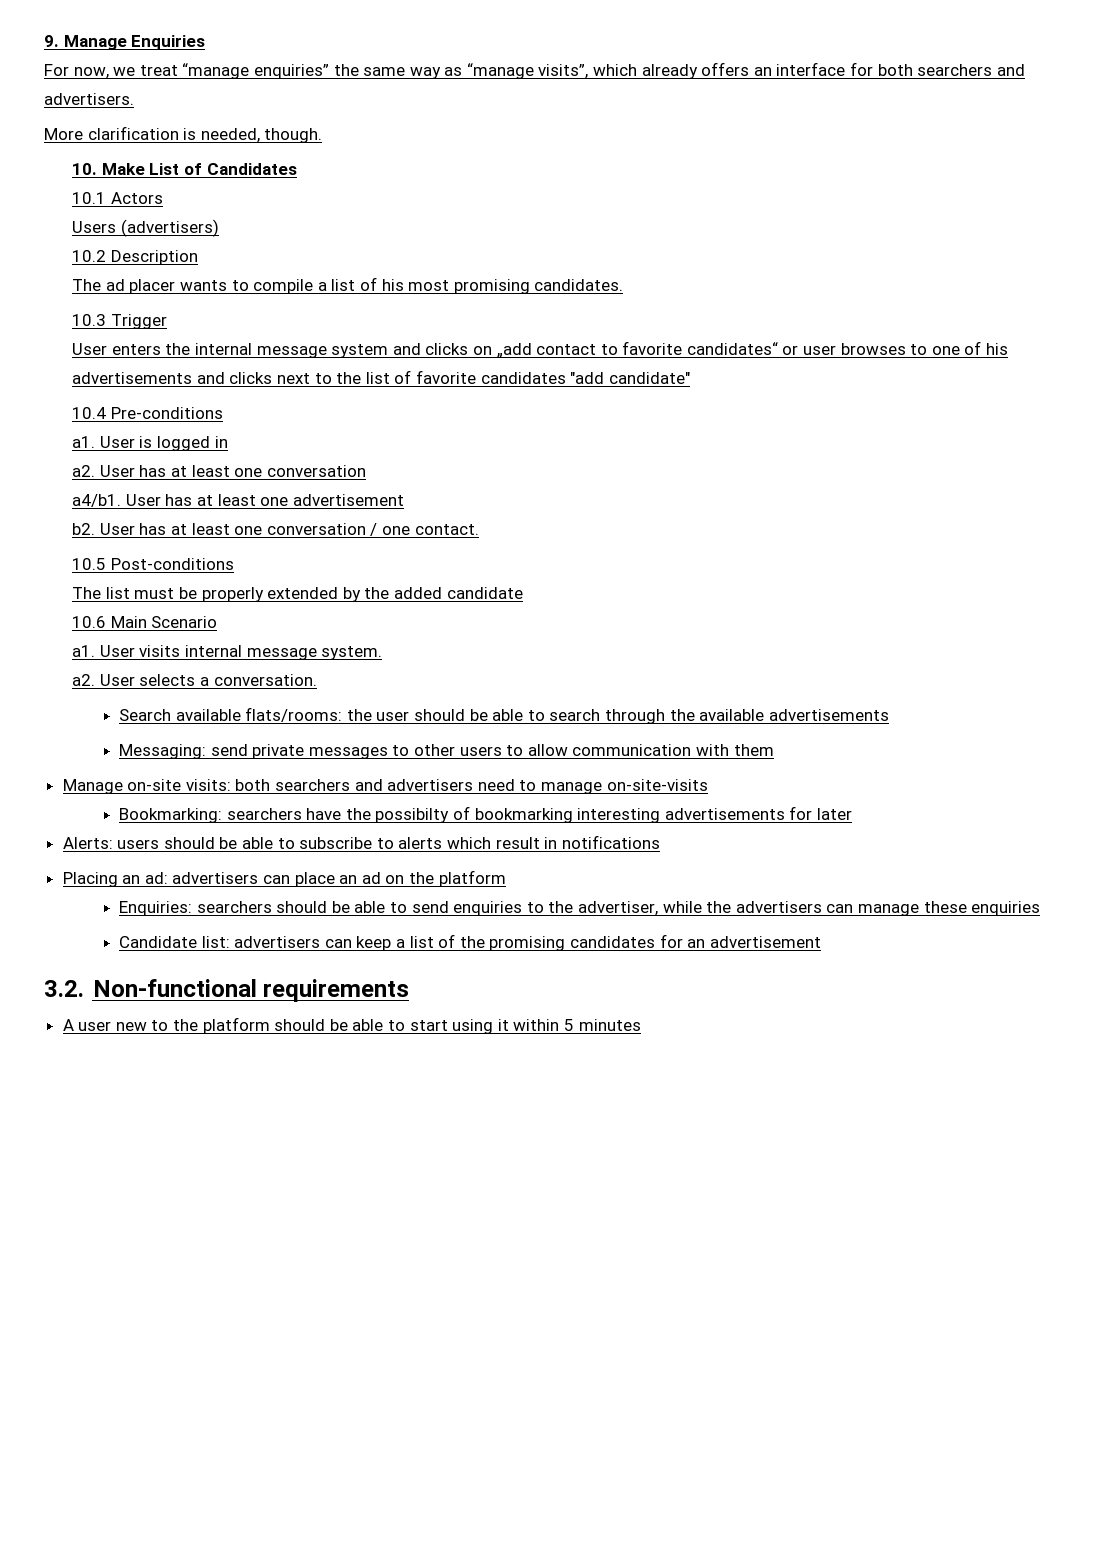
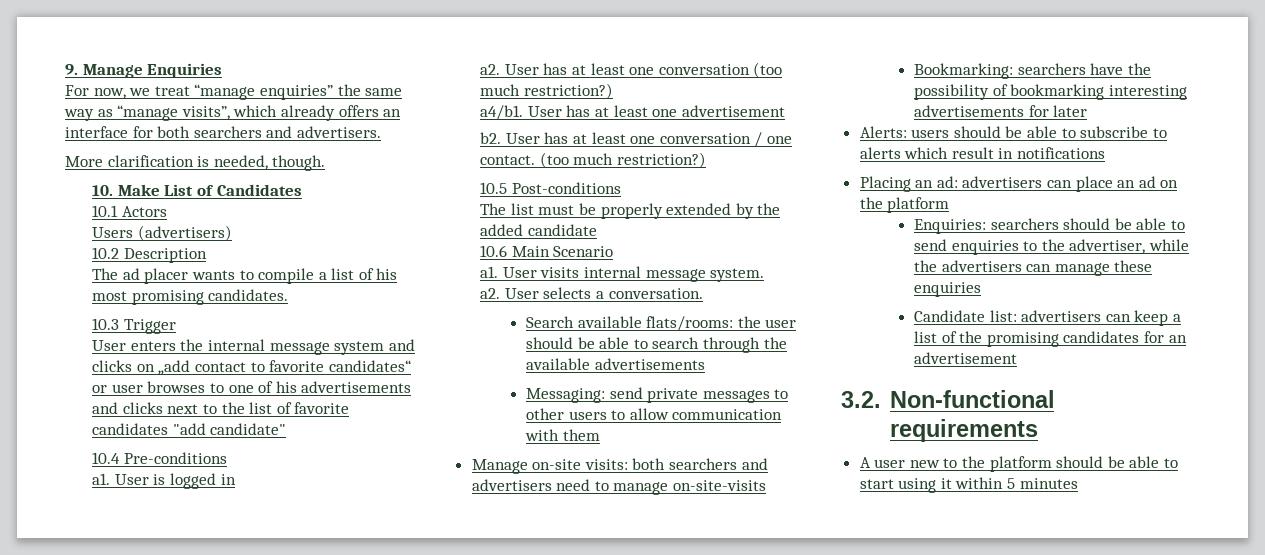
(366, 471) none -> [753,62,783,78] [480,83,613,99] (too much restriction?)
(479, 529) none -> [539,152,706,168] (too much restriction?)
[375,808,450,823] possibilty -> [914,84,990,100] possibility

